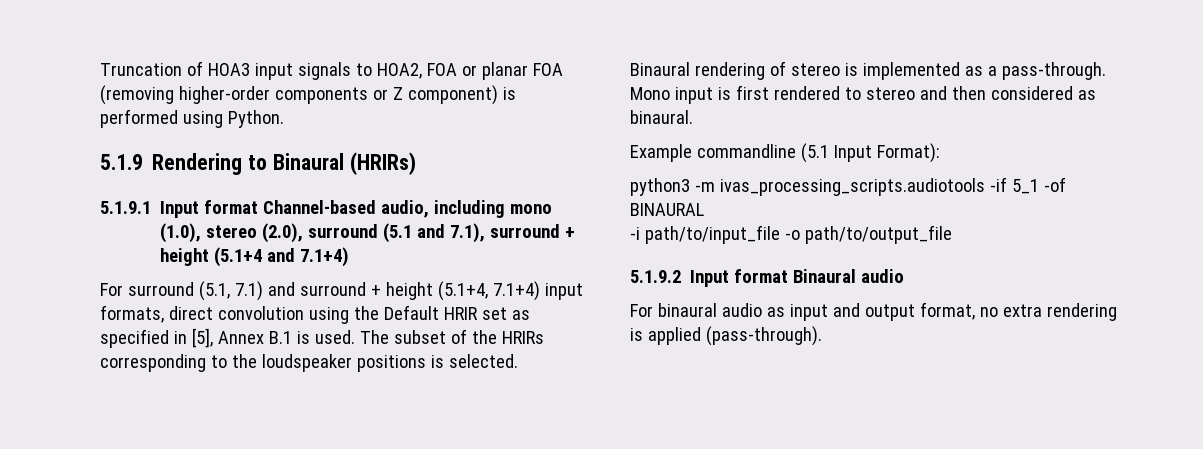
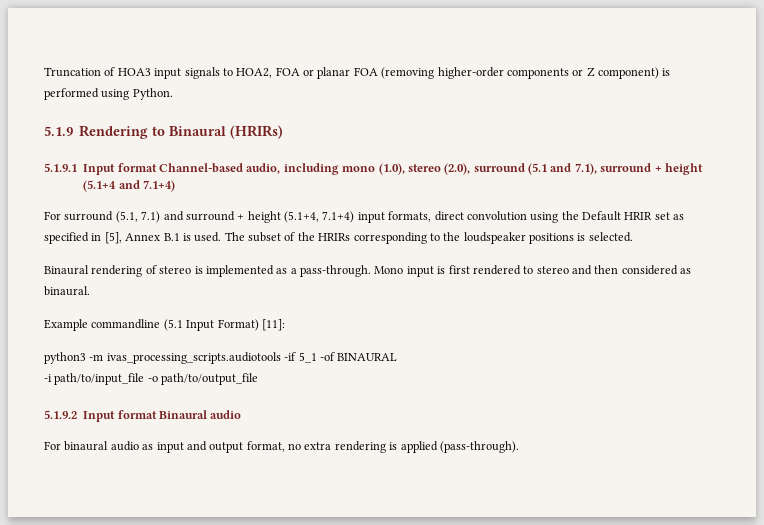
[876,143,940,163] Format): -> [217,319,285,331] Format) [11]:

